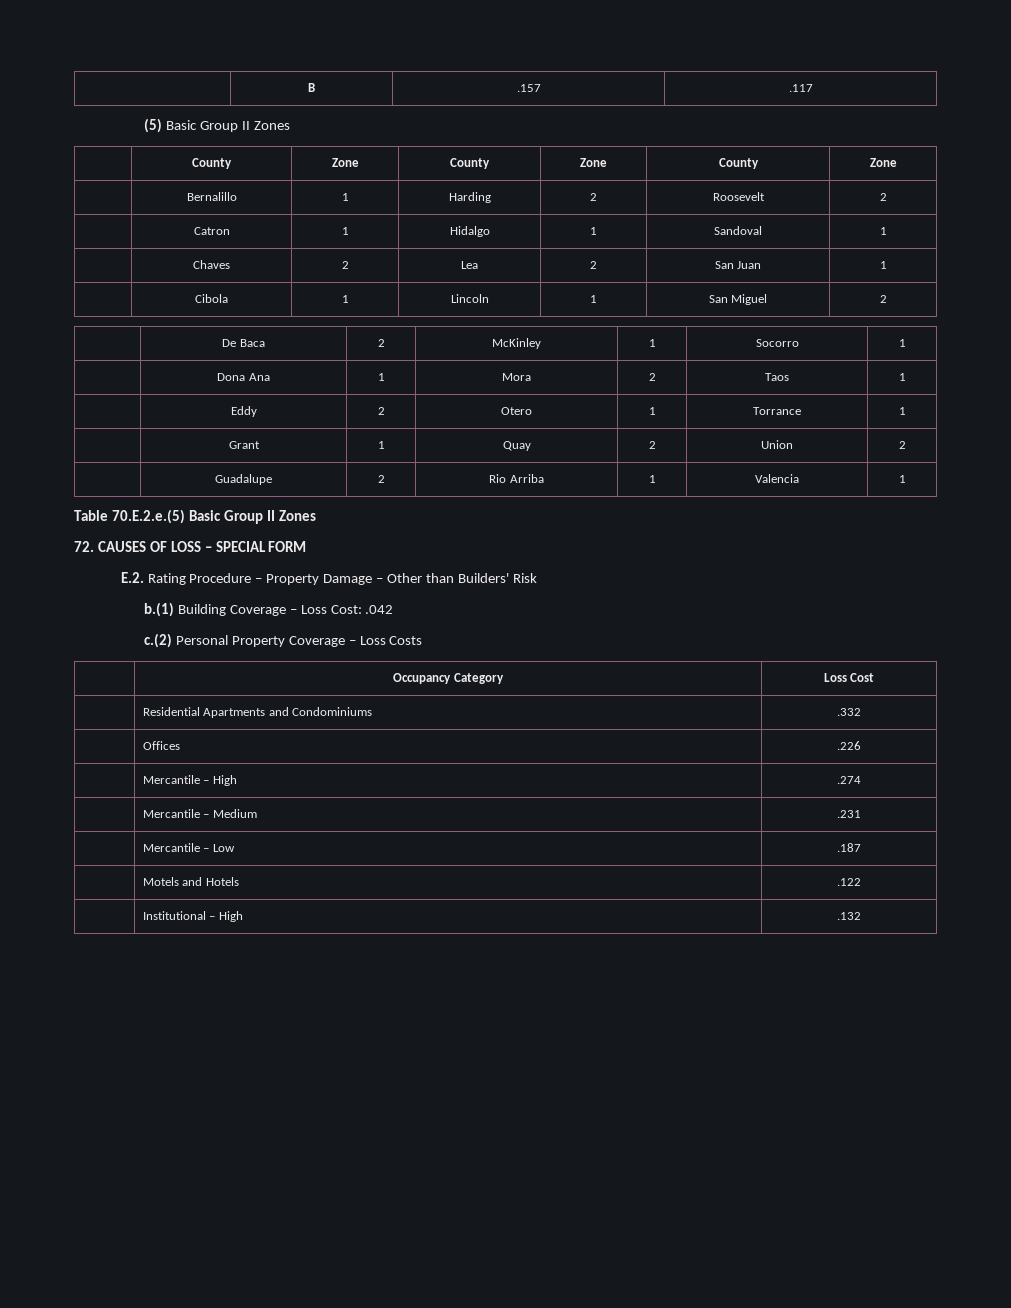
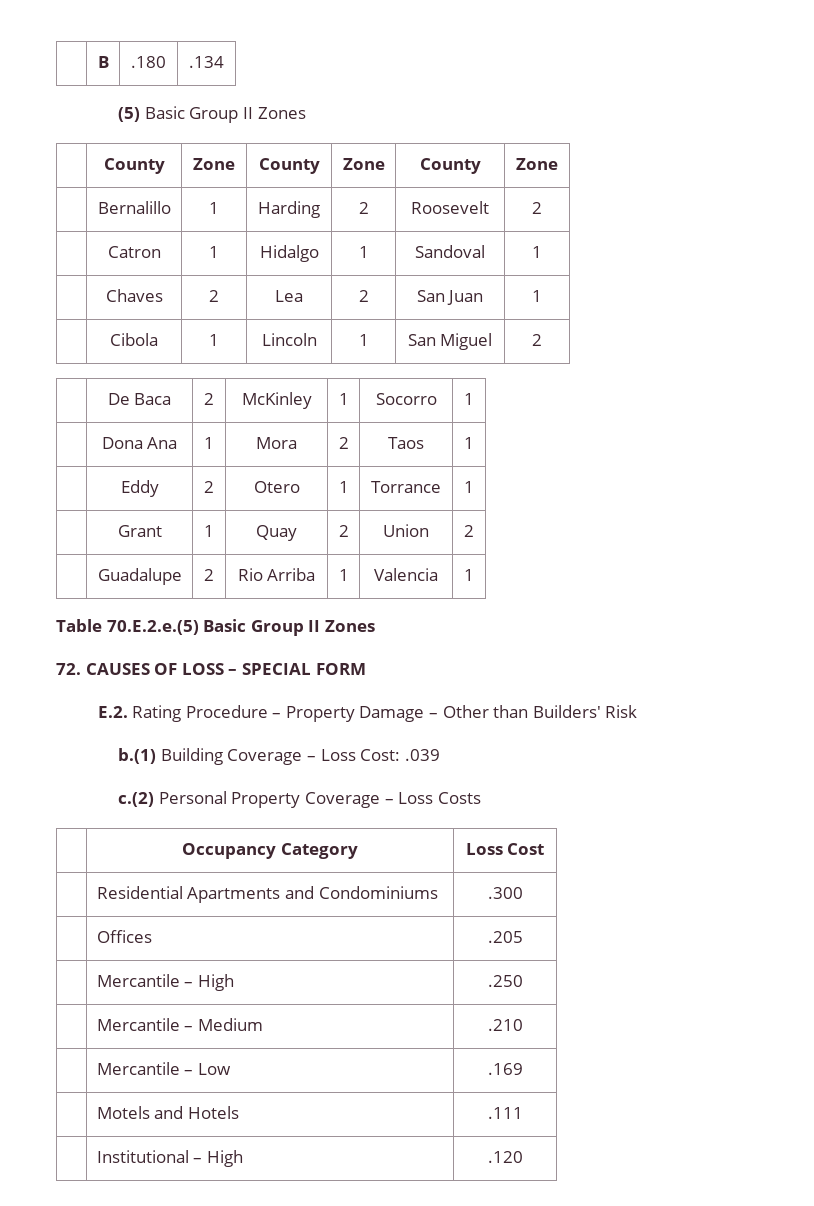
[516,84,541,92] [788,84,813,92] .157 | .117 -> [131,56,166,68] [189,56,224,68] .180 | .134
[365,605,394,614] .042 -> [404,749,440,761] .039
[837,708,861,716] .332 -> [487,887,523,899] .300
[837,741,861,750] .226 -> [487,931,523,943] .205
[837,776,861,784] .274 -> [487,975,523,987] .250
[837,810,861,818] .231 -> [487,1019,523,1031] .210
[837,843,861,852] .187 -> [487,1063,523,1075] .169
[837,878,861,886] .122 -> [487,1107,523,1119] .111
[837,912,861,920] .132 -> [487,1151,523,1163] .120

